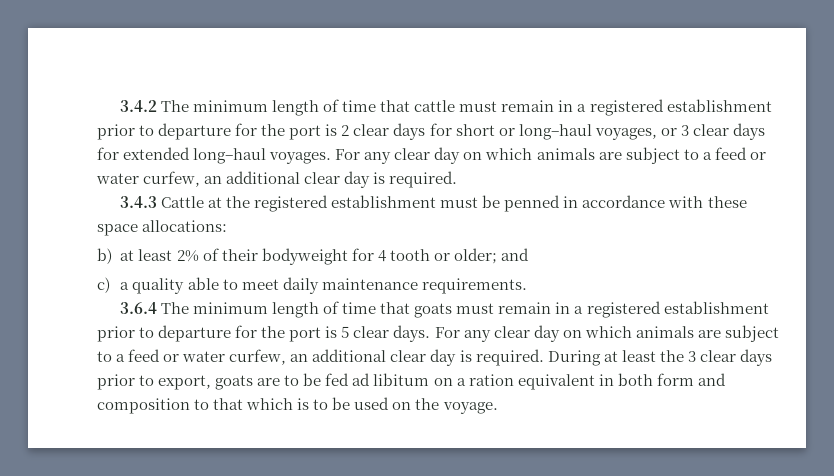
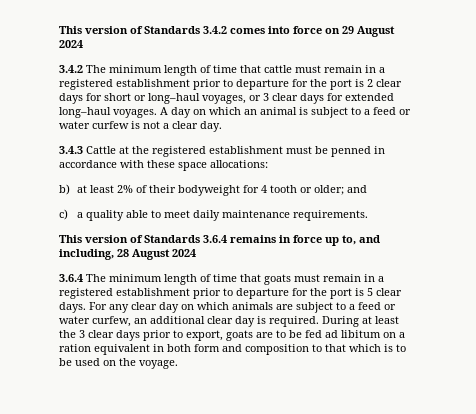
(119, 106) none -> [59,26,395,37] [59,40,83,48] This version of Standards 3.4.2 comes into force on 29 August 2024 //
[335,147,766,164] [96,171,458,188] For any clear day on which animals are subject to a feed or water curfew, an additional clear day is required. -> [160,107,411,118] [59,121,222,132] A day on which an animal is subject to a feed or water curfew is not a clear day.
(527, 286) none -> [59,235,380,246] [59,249,196,260] // This version of Standards 3.6.4 remains in force up to, and including, 28 August 2024

